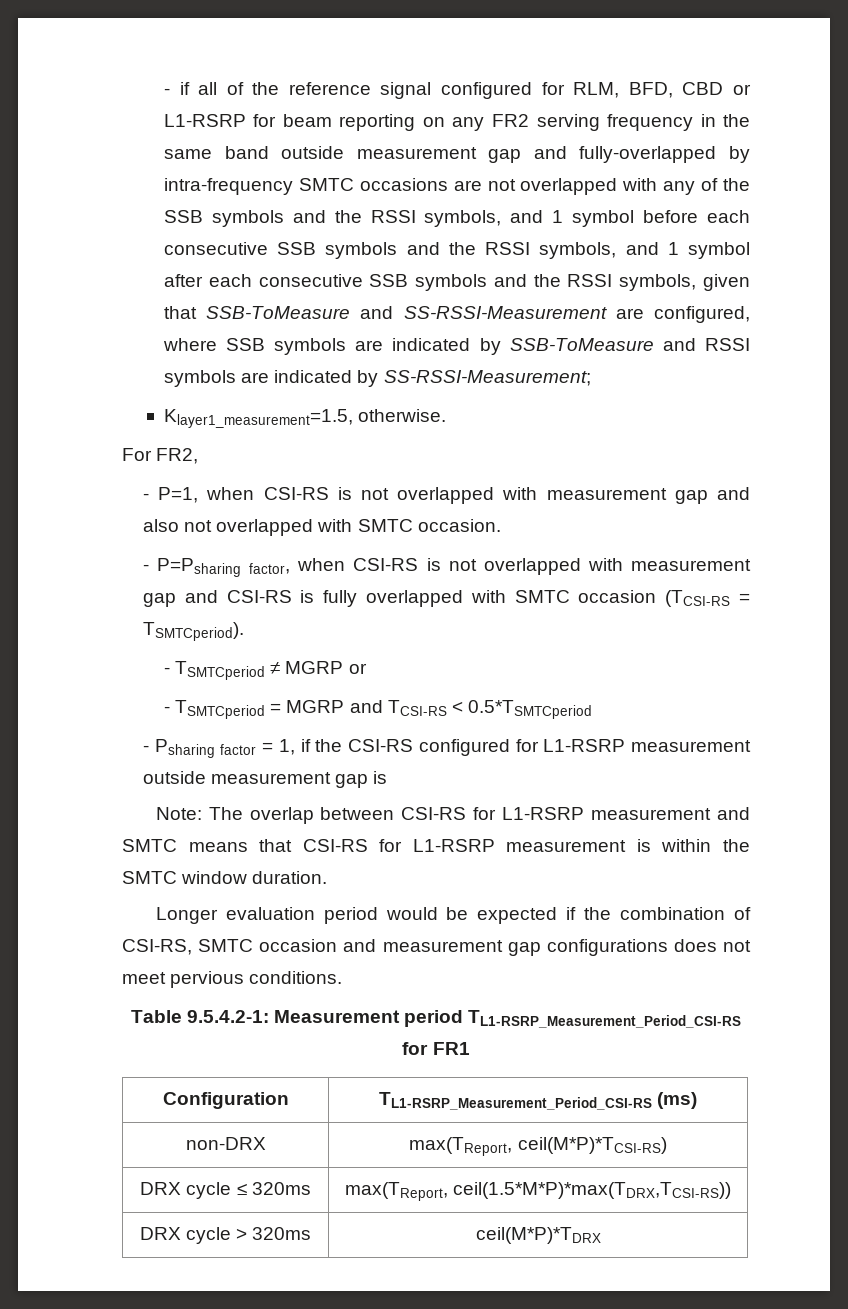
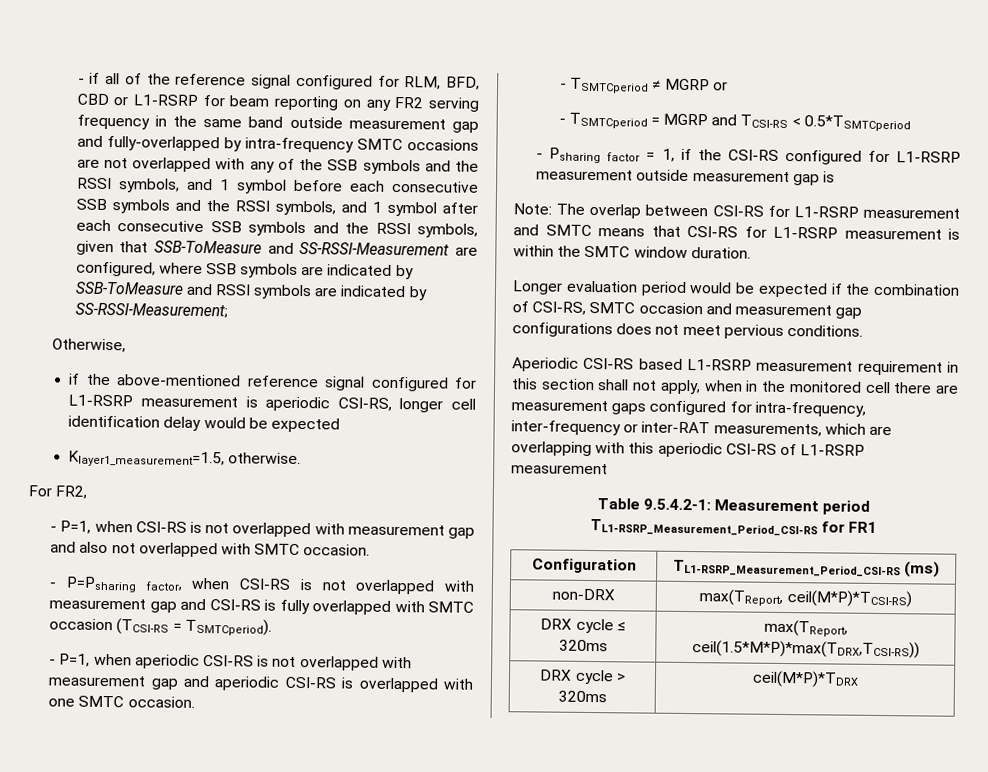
(591, 378) none -> [52,338,127,353] [68,373,477,392] [68,394,476,413] [68,415,341,433] // Otherwise, // if the above-mentioned reference signal configured for L1-RSRP measurement is aperiodic CSI-RS, longer cell identification delay would be expected
(244, 631) none -> [49,653,412,671] [48,675,473,693] [48,695,195,708] // - P=1, when aperiodic CSI-RS is not overlapped with measurement gap and aperiodic CSI-RS is overlapped with one SMTC occasion.
(343, 977) none -> [512,357,959,376] [511,378,959,395] [511,400,866,417] [511,420,892,437] [511,441,866,458] [511,463,608,475] // Aperiodic CSI-RS based L1-RSRP measurement requirement in this section shall not apply, when in the monitored cell there are measurement gaps configured for intra-frequency, inter-frequency or inter-RAT measurements, which are overlapping with this aperiodic CSI-RS of L1-RSRP measurement

